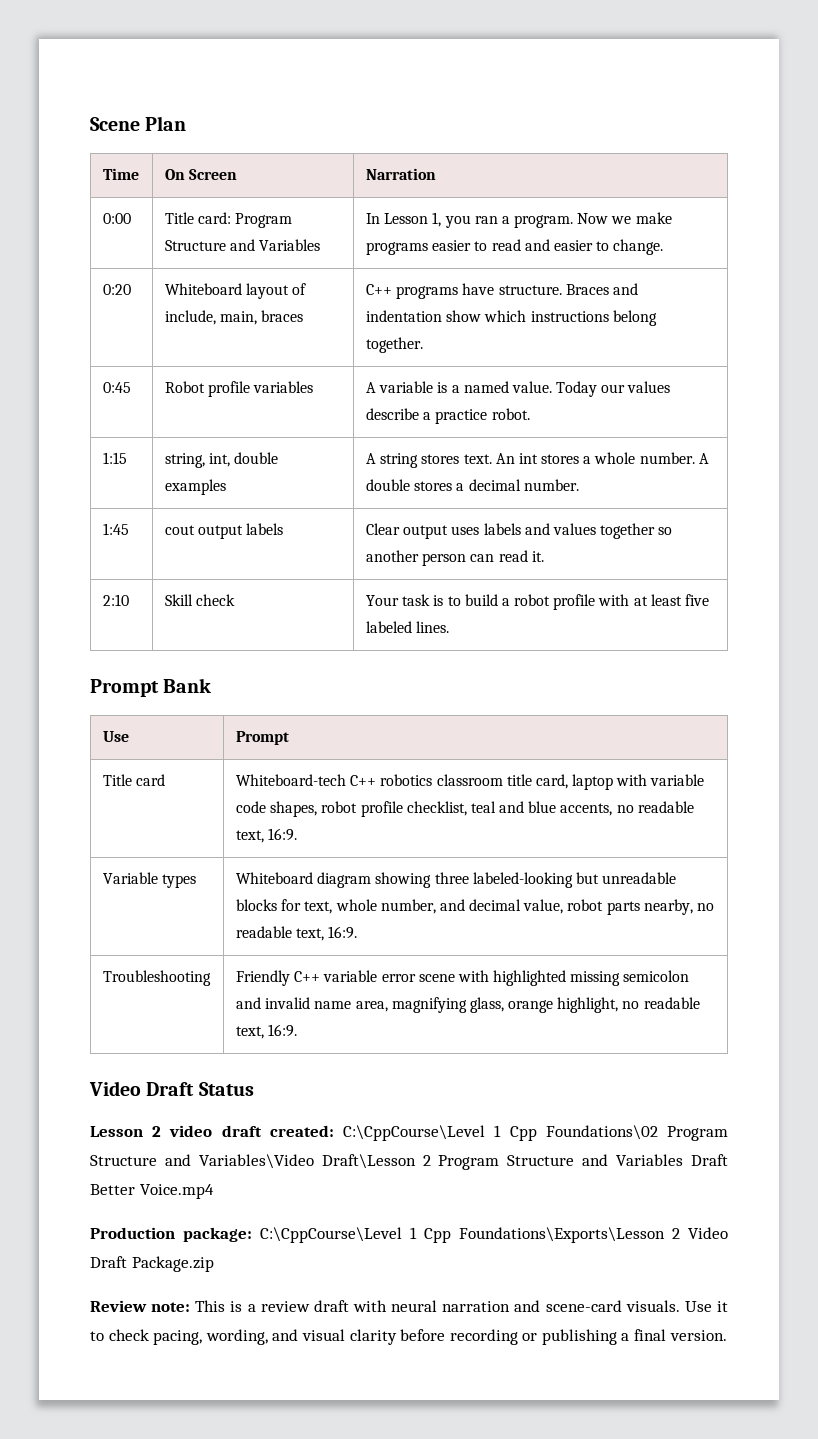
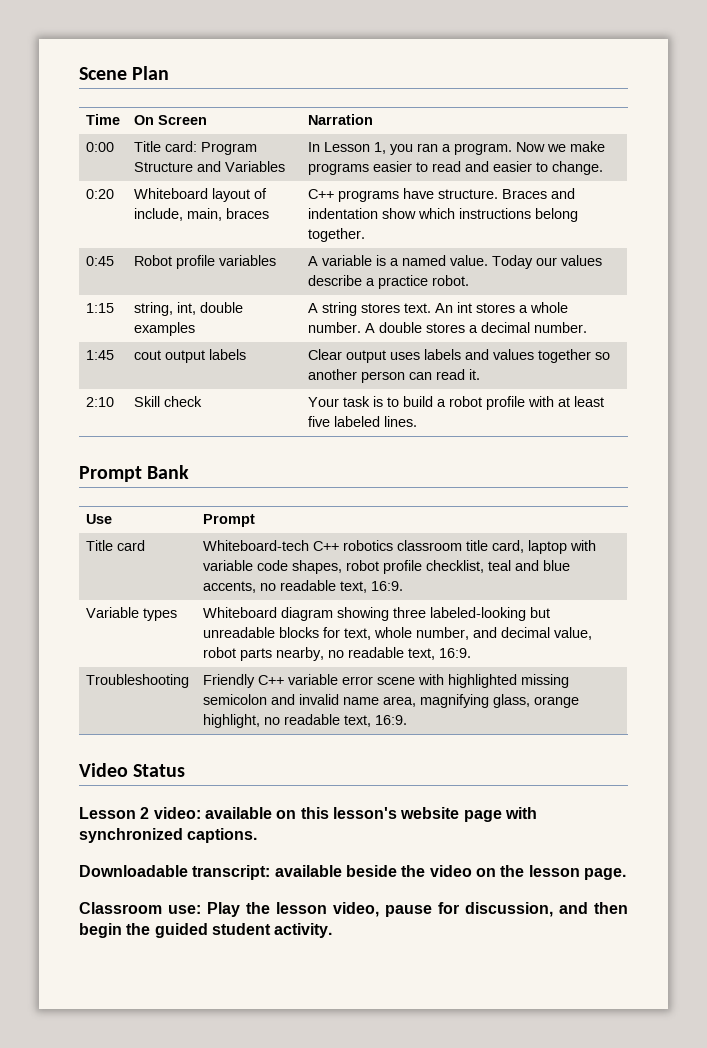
[146,1082,195,1096] Draft -> (128, 770) none
[169,1125,728,1141] [90,1154,728,1170] [90,1184,214,1199] [90,1227,728,1243] [90,1256,214,1272] [90,1300,728,1312] [90,1329,727,1345] video draft created: C:\CppCourse\Level 1 Cpp Foundations\02 Program Structure and Variables\Video Draft\Lesson 2 Program Structure and Variables Draft Better Voice.mp4 // Production package: C:\CppCourse\Level 1 Cpp Foundations\Exports\Lesson 2 Video Draft Package.zip // Review note: This is a review draft with neural narration and scene-card visuals. Use it to check pacing, wording, and visual clarity before recording or publishing a final version. -> [153,807,537,822] [79,828,258,843] [79,865,626,880] [79,902,628,917] [79,923,333,938] video: available on this lesson's website page with synchronized captions. // Downloadable transcript: available beside the video on the lesson page. // Classroom use: Play the lesson video, pause for discussion, and then begin the guided student activity.

